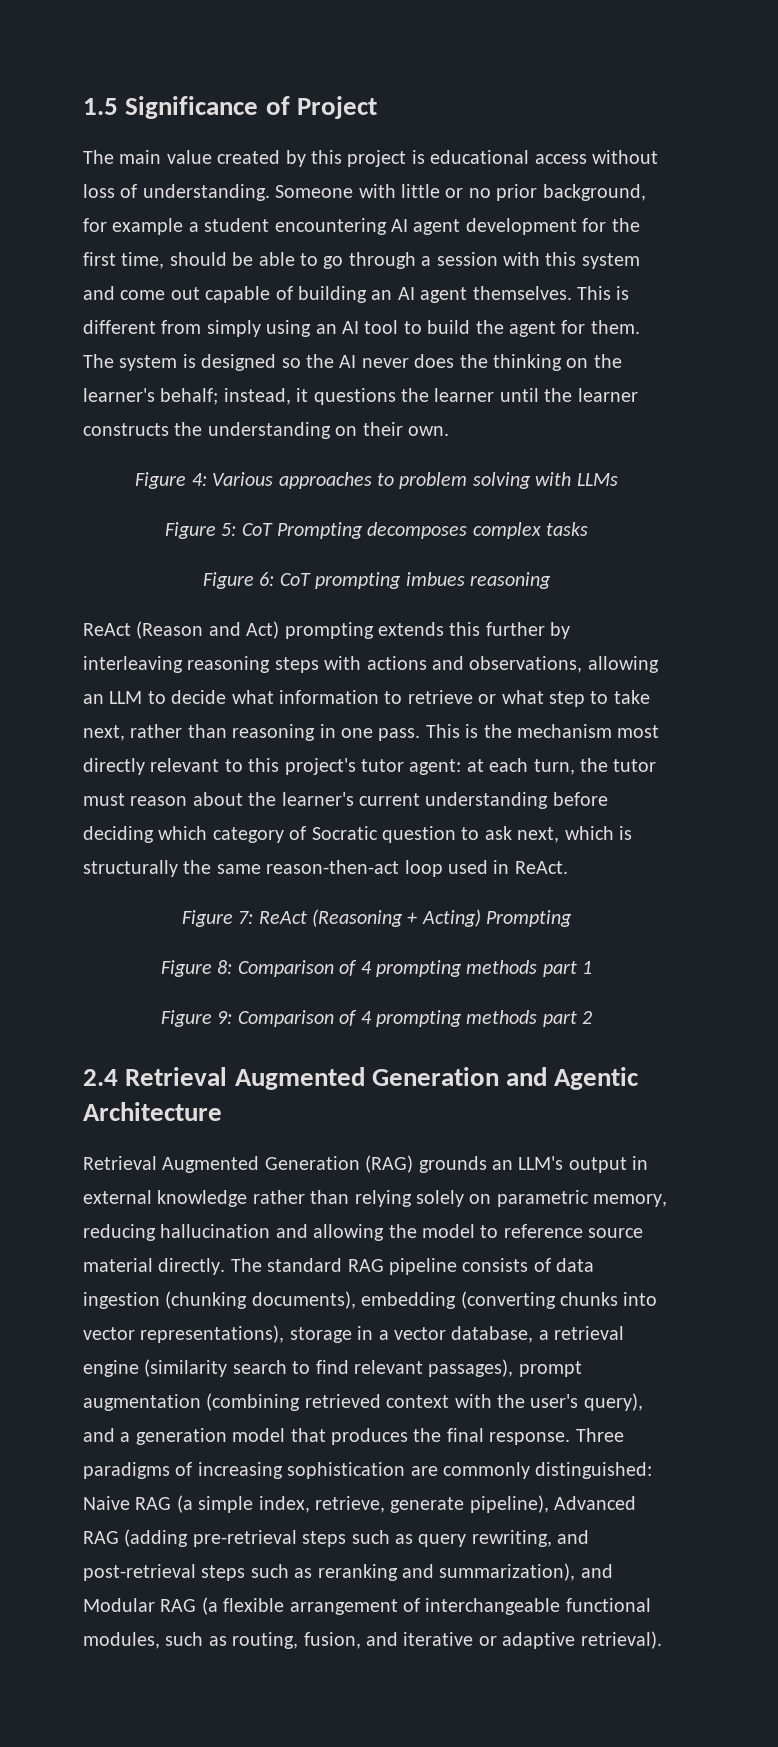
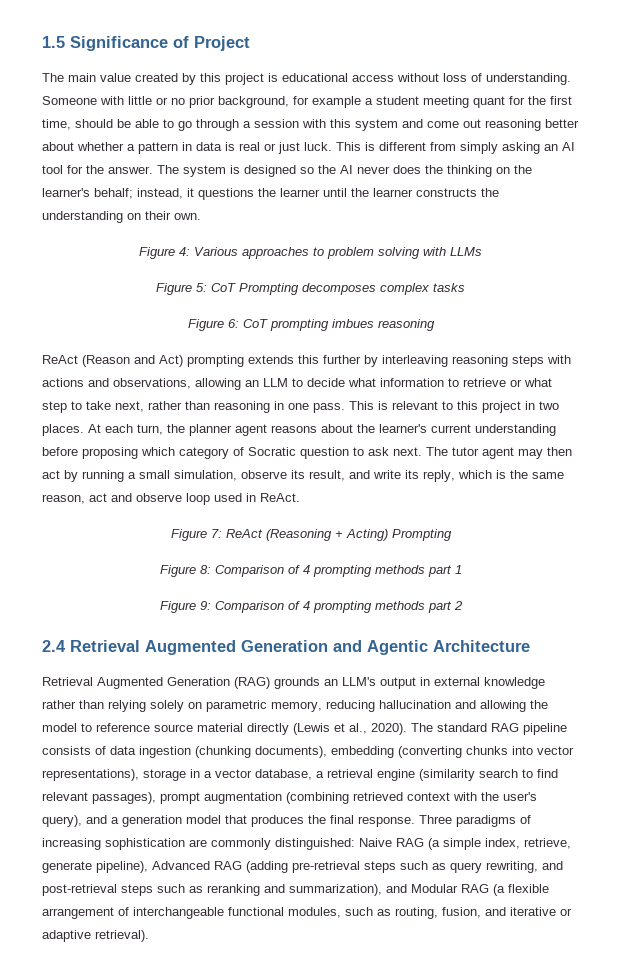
[274,218,577,235] encountering AI agent development -> [423,96,505,108] meeting quant
[205,286,572,303] capable of building an AI agent themselves. -> [485,119,579,131] [42,142,332,154] reasoning better about whether a pattern in data is real or just luck.
[266,320,312,337] using -> [502,142,540,154] asking
[403,320,640,337] to build the agent for them. -> [67,165,153,174] for the answer.
[483,724,660,738] [83,758,657,775] [83,793,188,806] the mechanism most directly relevant to this project's tutor agent: at each turn, the tutor must reason -> [392,401,559,413] [42,424,317,436] relevant to this project in two places. At each turn, the planner agent reasons
[83,826,154,843] deciding -> [82,447,138,459] proposing
[517,827,560,843] next, -> [393,447,572,459] [42,470,455,482] next. The tutor agent may then act by running a small simulation, observe its result, and write its reply,
[83,860,178,877] structurally -> (506, 474) none
[266,860,400,874] reason-then-act -> [42,493,182,504] reason, act and observe
[158,1258,226,1275] directly. -> [247,723,407,735] directly (Lewis et al., 2020).

